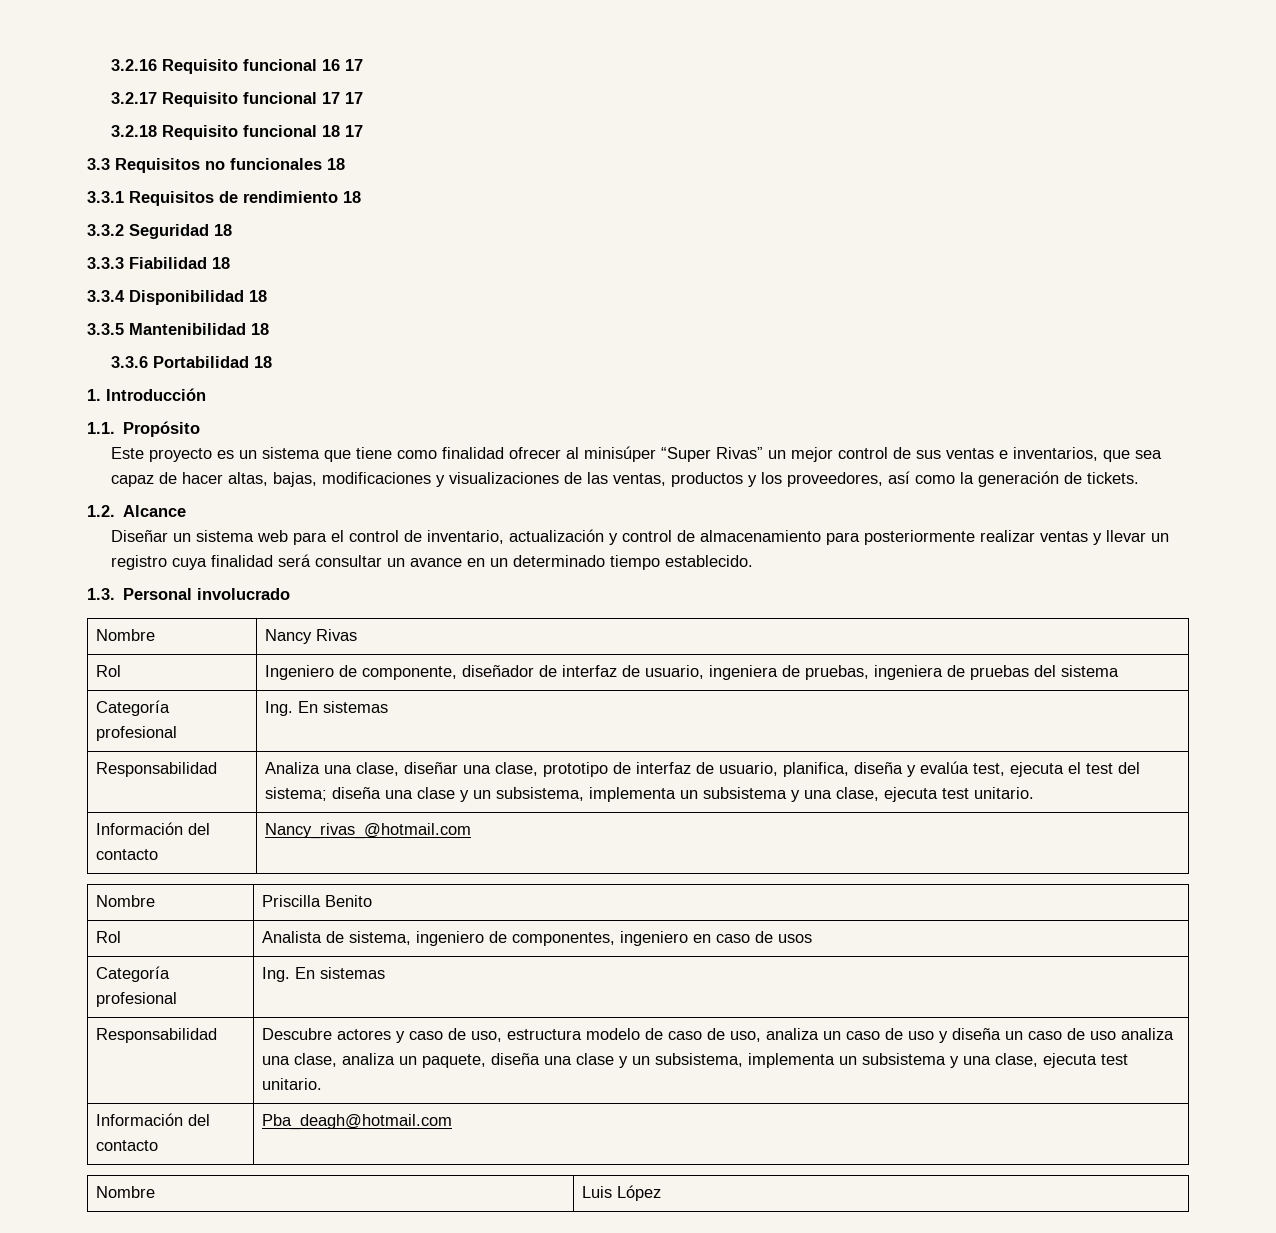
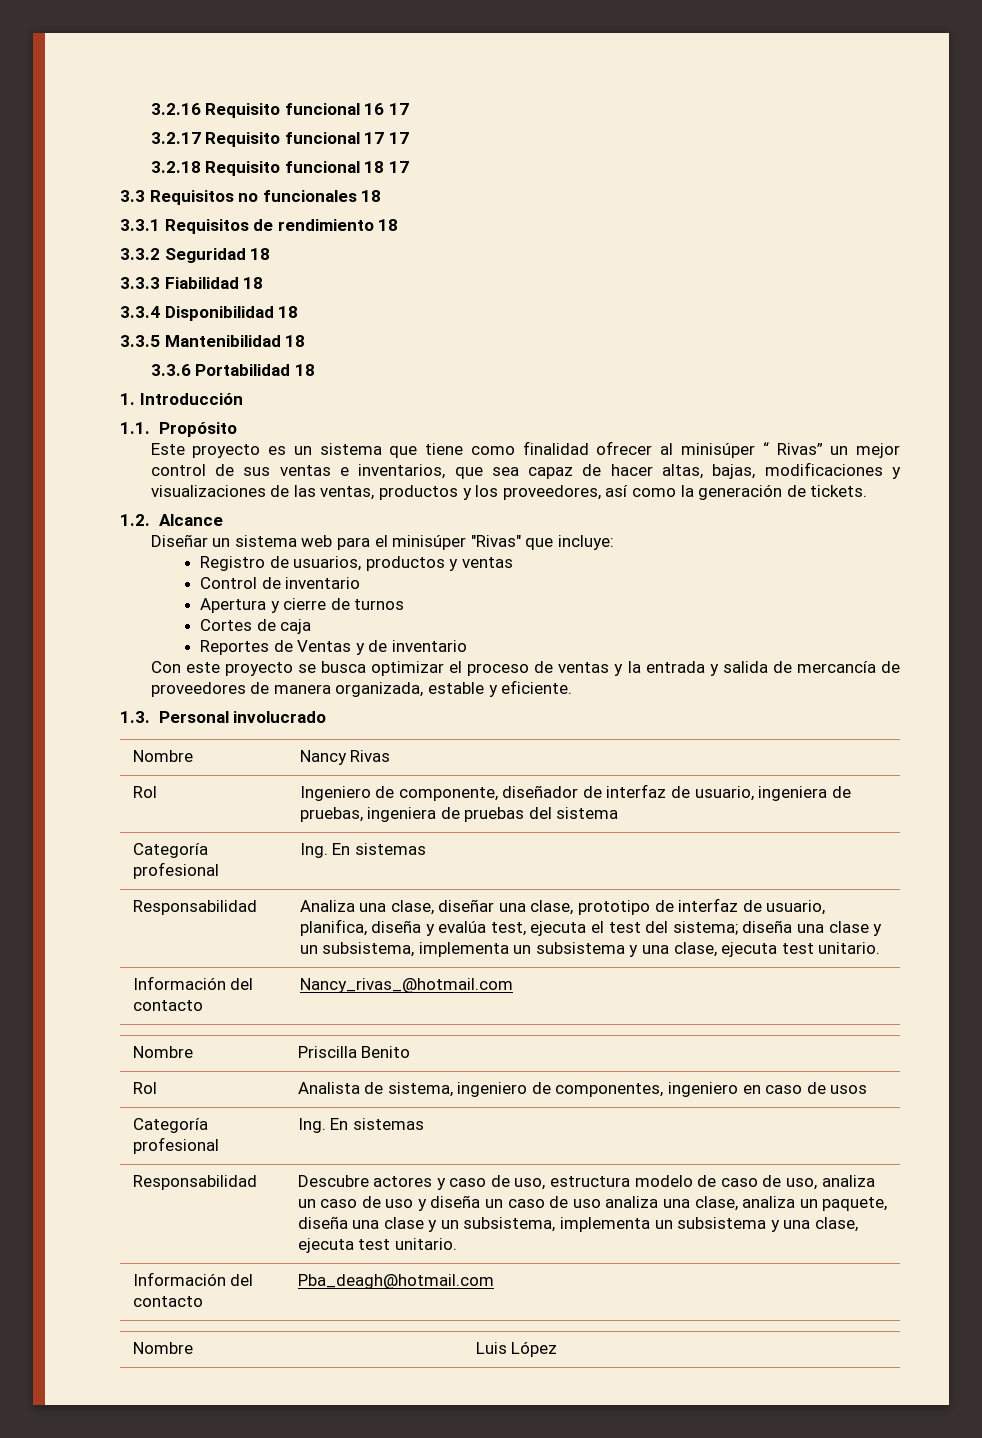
[661,447,712,462] “Super -> [762,442,769,455] “
[349,529,1170,545] [111,554,754,570] control de inventario, actualización y control de almacenamiento para posteriormente realizar ventas y llevar un registro cuya finalidad será consultar un avance en un determinado tiempo establecido. -> [392,535,615,550] [200,556,514,571] [200,577,361,589] [200,598,405,613] [200,619,312,634] [200,640,468,655] [150,661,901,676] [150,680,573,697] minisúper "Rivas" que incluye: // Registro de usuarios, productos y ventas // Control de inventario // Apertura y cierre de turnos // Cortes de caja // Reportes de Ventas y de inventario // Con este proyecto se busca optimizar el proceso de ventas y la entrada y salida de mercancía de proveedores de manera organizada, estable y eficiente.

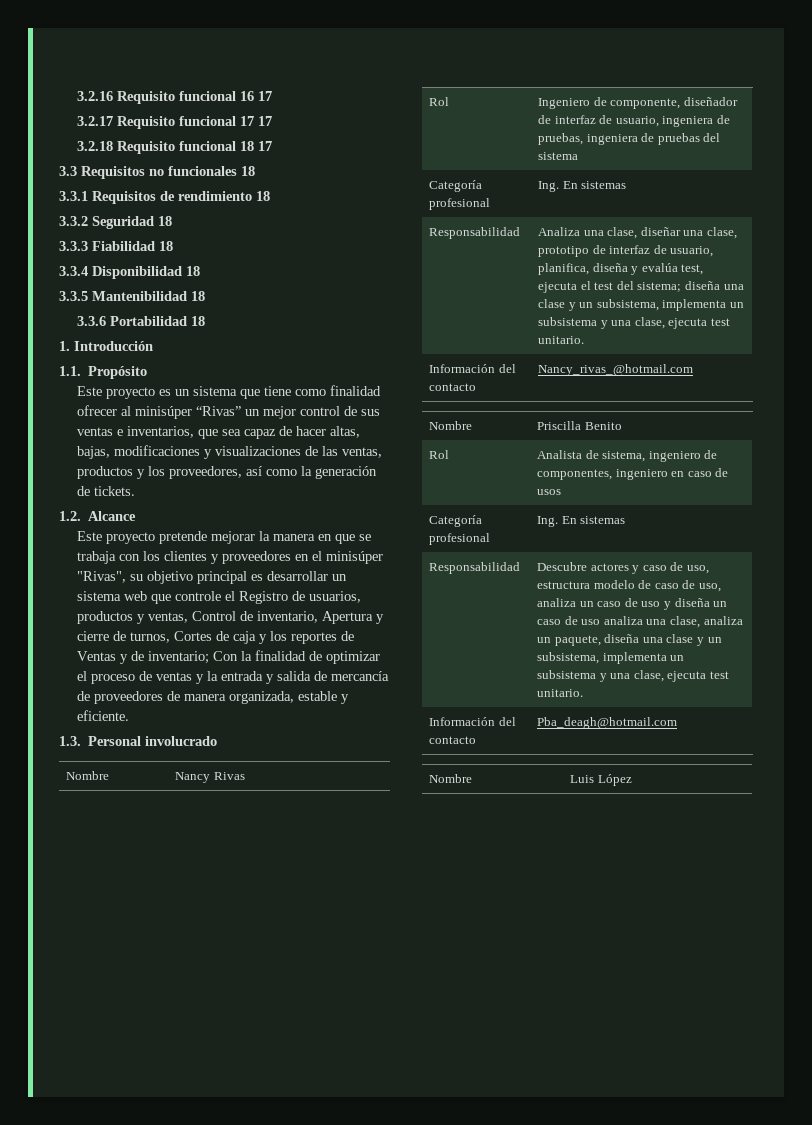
[762,442,823,455] “ Rivas” -> [196,406,242,416] “Rivas”
[150,534,615,550] Diseñar un sistema web para el minisúper "Rivas" que incluye: // -> [77,531,372,544] [77,551,384,564] [77,571,348,584] [77,591,236,604] Este proyecto pretende mejorar la manera en que se trabaja con los clientes y proveedores en el minisúper "Rivas", su objetivo principal es desarrollar un sistema web que controle el
[462,557,514,568] ventas // -> [148,612,189,623] ventas,
[285,577,361,589] inventario // -> [257,611,319,623] inventario,
[354,599,405,610] turnos // -> [130,632,171,643] turnos,
[200,640,270,655] // Reportes -> [259,631,338,644] y los reportes
[392,640,468,652] [150,661,367,676] inventario // Con este proyecto se busca -> [148,650,323,664] inventario; Con la finalidad de

